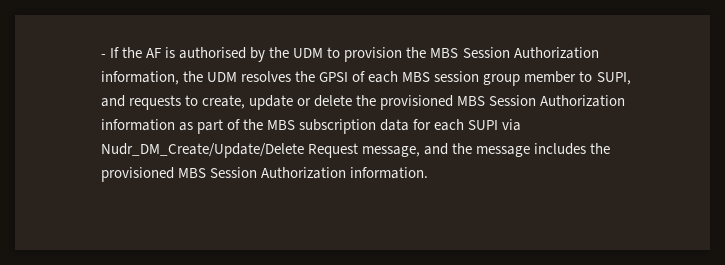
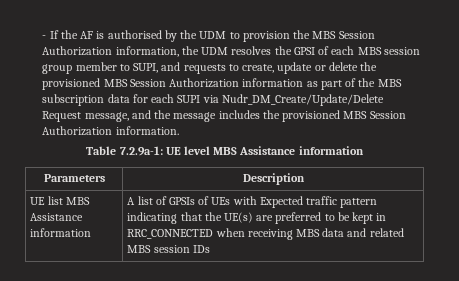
(429, 173) none -> [86,146,364,156] [43,174,105,182] [242,173,305,185] [30,196,90,205] [30,213,84,221] [30,228,92,237] [127,196,378,208] [127,212,387,224] [127,228,404,240] [127,245,210,253] // Table 7.2.9a-1: UE level MBS Assistance information // Parameters | Description // UE list MBS Assistance information | A list of GPSIs of UEs with Expected traffic pattern indicating that the UE(s) are preferred to be kept in RRC_CONNECTED when receiving MBS data and related MBS session IDs

